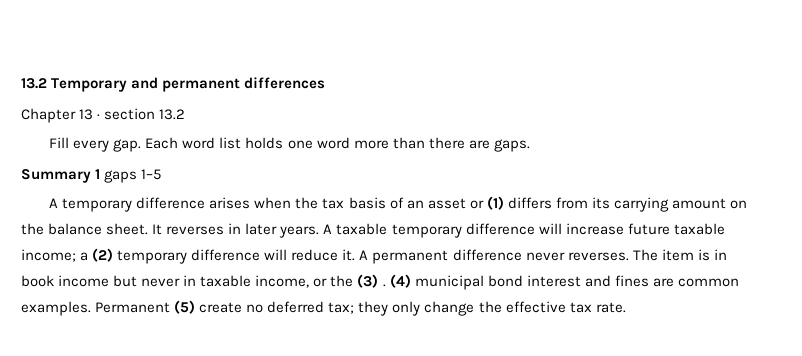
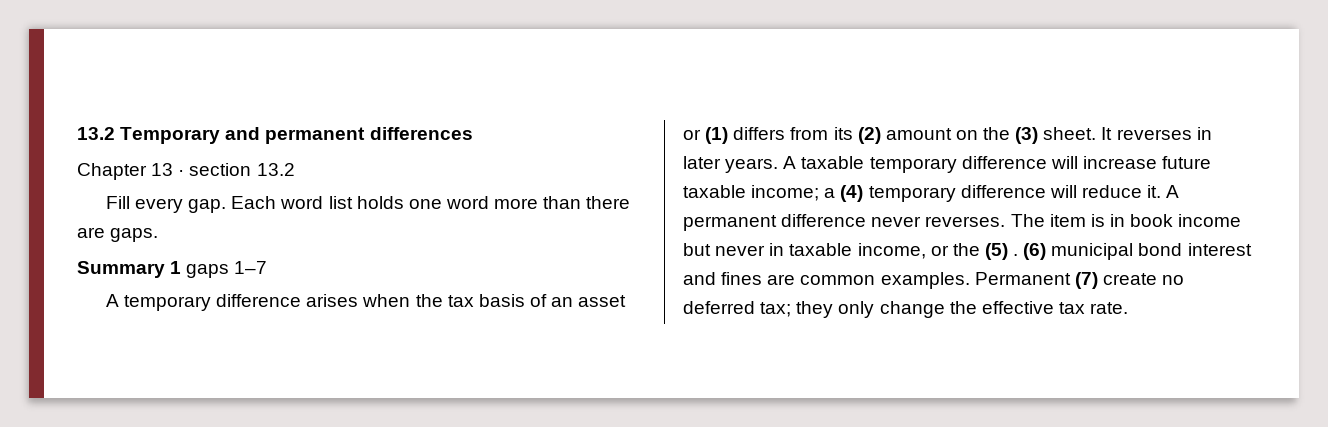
[141,169,162,180] 1–5 -> [234,261,268,274] 1–7
[613,197,669,212] carrying -> [857,127,881,144] (2)
[48,223,103,235] balance -> [1015,127,1039,144] (3)
[92,248,114,262] (2) -> [840,185,864,202] (4)
[357,274,411,288] (3) . (4) -> [984,243,1047,260] (5) . (6)
[174,300,196,314] (5) -> [1074,272,1098,289] (7)

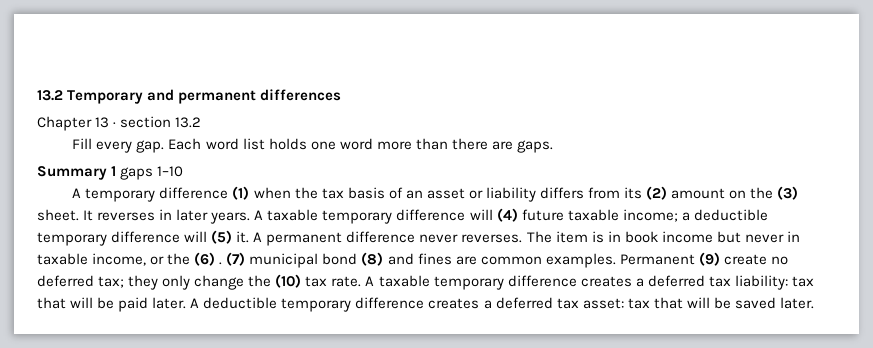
[234,261,268,274] 1–7 -> [157,166,184,177] 1–10
[306,294,359,307] arises -> [232,186,250,200] (1)
[705,127,729,144] (1) -> [485,187,536,202] liability
[1082,156,1157,169] increase -> [496,208,518,222] (4)
[840,185,1142,202] (4) temporary difference will reduce -> [693,209,768,221] [37,230,233,246] deductible temporary difference will (5)
[984,243,1047,260] (5) . (6) -> [194,252,246,266] (6) . (7)
[1187,243,1252,256] interest -> [361,252,384,266] (8)
[1074,272,1098,289] (7) -> [698,252,720,266] (9)
[981,301,1054,314] effective -> [275,274,302,288] (10)
(1129, 308) none -> [365,275,814,290] [37,297,814,312] A taxable temporary difference creates a deferred tax liability: tax that will be paid later. A deductible temporary difference creates a deferred tax asset: tax that will be saved later.

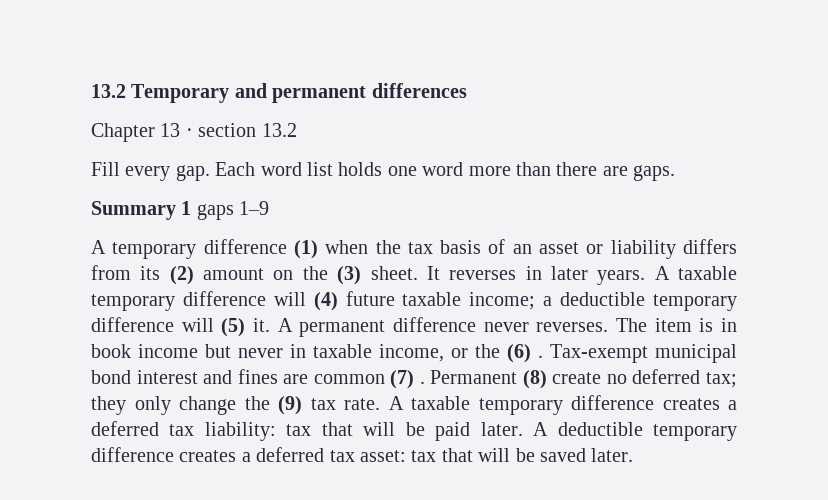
[157,166,184,177] 1–10 -> [239,201,270,215] 1–9
[226,252,246,266] (7) -> [550,344,648,363] Tax-exempt
[361,252,384,266] (8) -> [136,370,198,384] interest
[545,252,720,268] examples. Permanent (9) -> [390,370,547,389] (7) . Permanent (8)
[275,274,302,288] (10) -> [278,396,302,415] (9)

